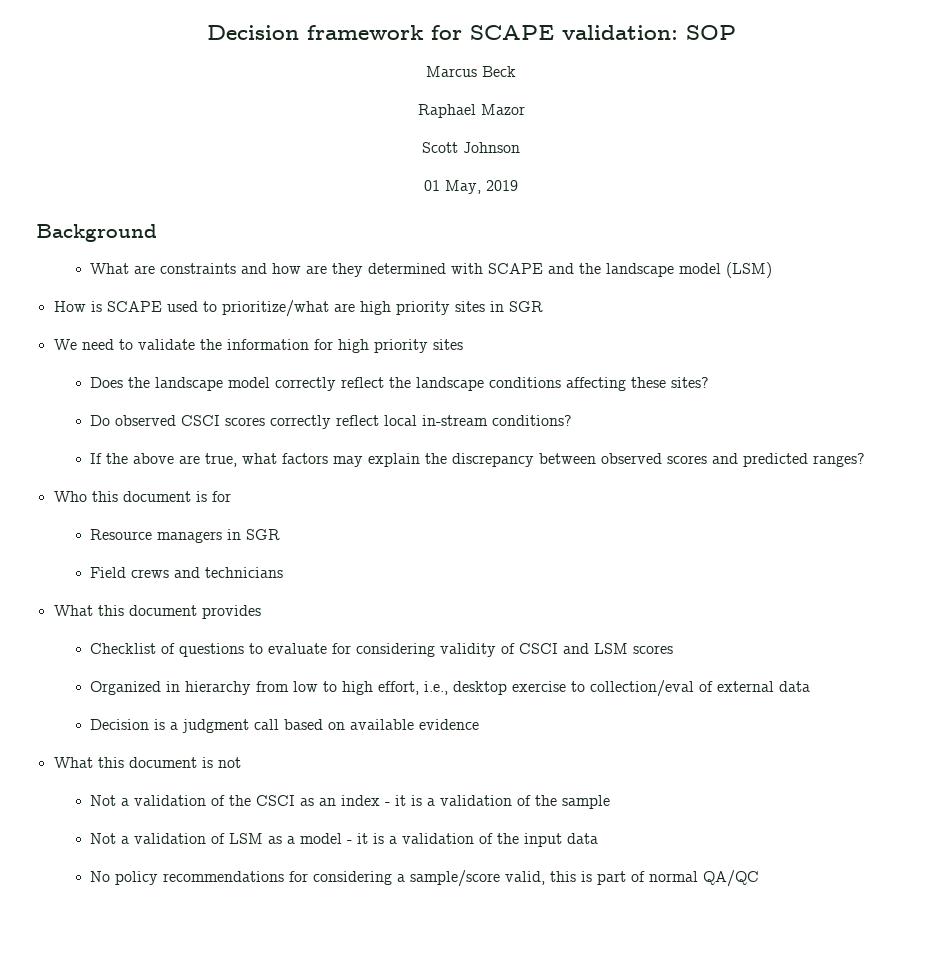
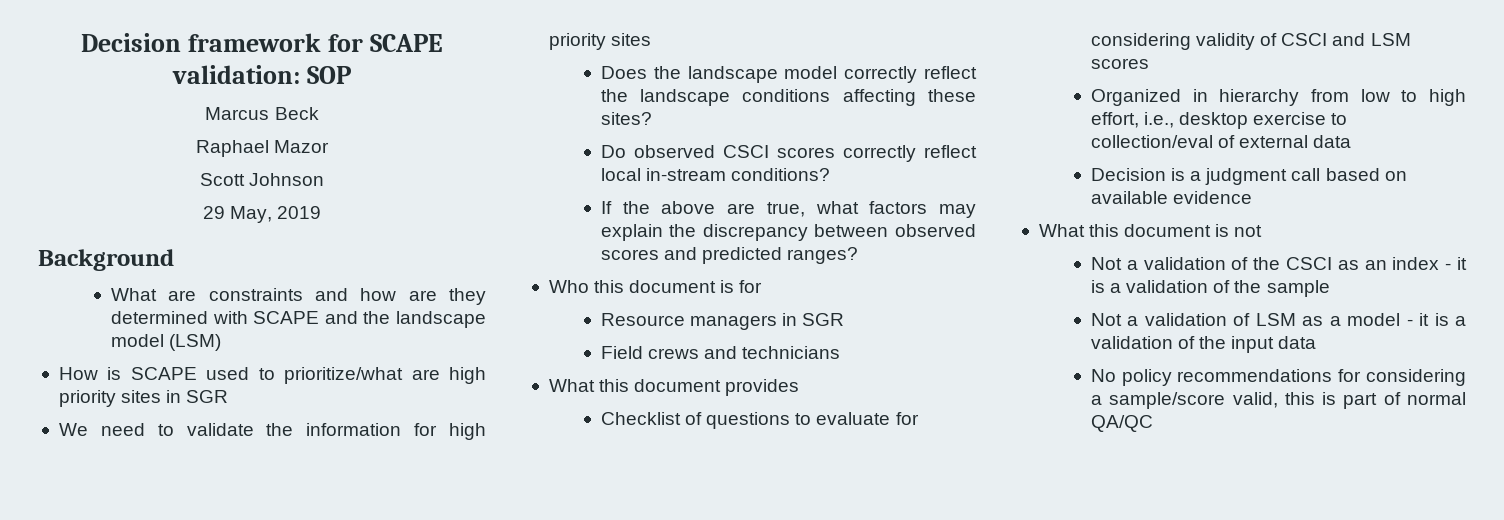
[424,180,440,191] 01 -> [202,206,225,219] 29

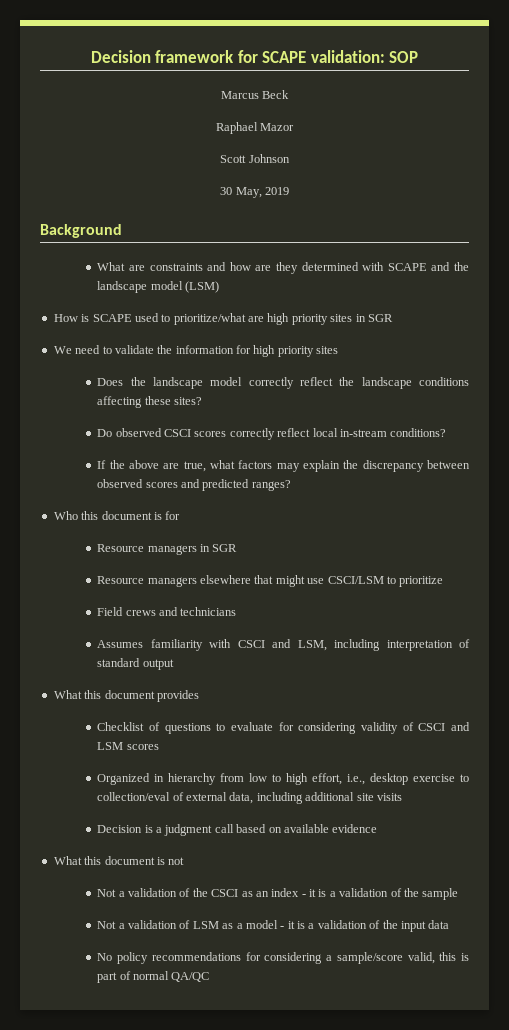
[202,206,225,219] 29 -> [220,187,233,195] 30
[600,346,841,359] Field crews and technicians -> [97,575,444,587] [97,607,237,616] [97,639,471,651] [97,658,174,670] Resource managers elsewhere that might use CSCI/LSM to prioritize // Field crews and technicians // Assumes familiarity with CSCI and LSM, including interpretation of standard output
[1313,135,1352,148] data -> [229,792,402,804] data, including additional site visits

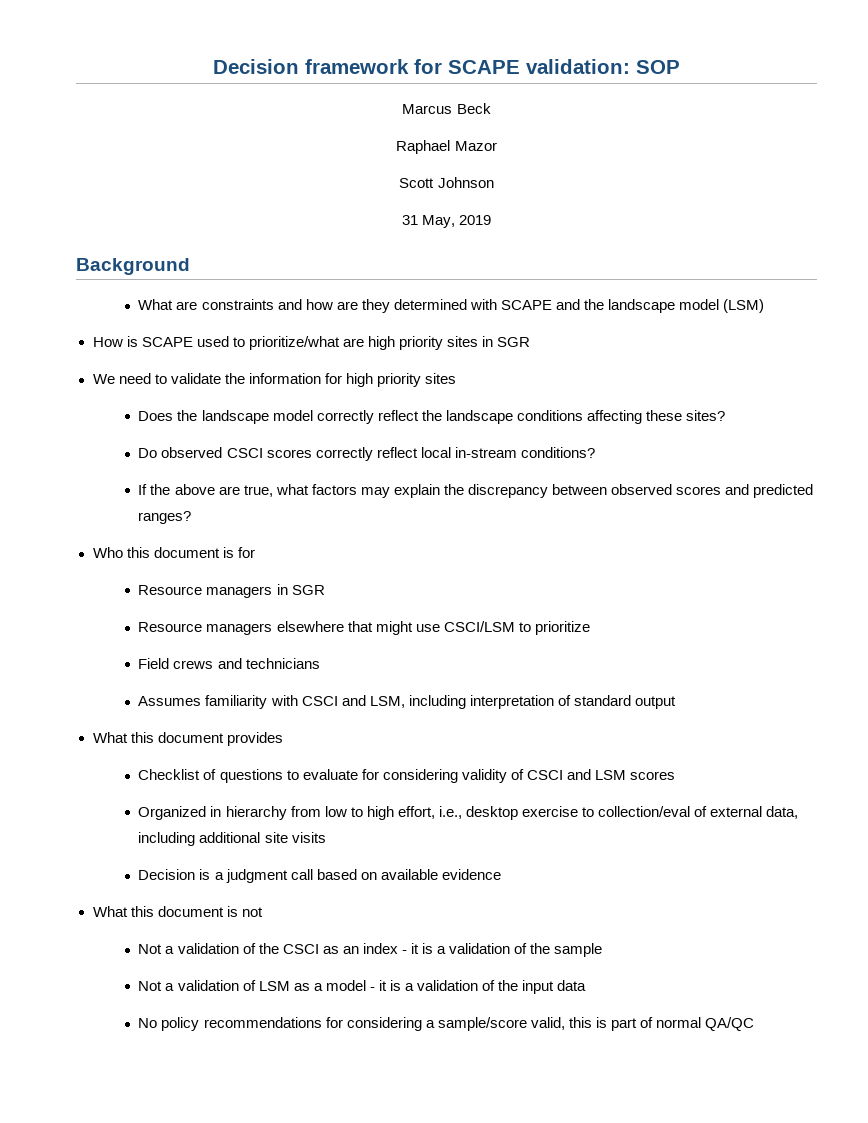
[220,187,233,195] 30 -> [401,215,418,225] 31

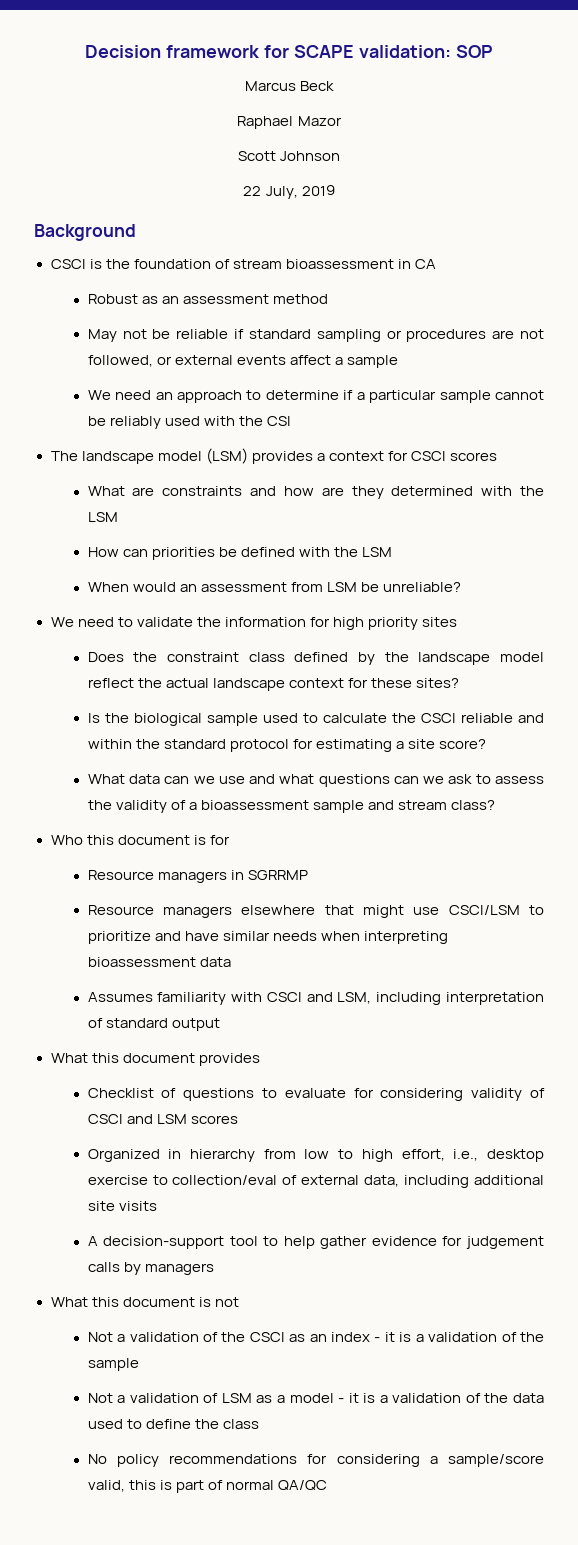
[401,215,455,228] 31 May, -> [243,186,298,199] 22 July,
(190, 266) none -> [50,259,436,269] [87,294,328,304] [87,329,544,342] [87,355,398,368] [87,390,544,403] [87,416,291,429] [50,448,497,464] // CSCI is the foundation of stream bioassessment in CA // Robust as an assessment method // May not be reliable if standard sampling or procedures are not followed, or external events affect a sample // We need an approach to determine if a particular sample cannot be reliably used with the CSI // The landscape model (LSM) provides a context for CSCI scores
[500,299,765,313] [92,336,531,350] SCAPE and the landscape model (LSM) // How is SCAPE used to prioritize/what are high priority sites in SGR -> [519,486,544,496] [87,512,118,522] [87,547,393,560] [87,582,462,592] the LSM // How can priorities be defined with the LSM // When would an assessment from LSM be unreliable?
[201,410,374,424] landscape model correctly -> [167,652,544,665] constraint class defined by the landscape model
[445,410,725,424] [138,447,595,461] [138,484,814,498] [138,511,192,524] landscape conditions affecting these sites? // Do observed CSCI scores correctly reflect local in-stream conditions? // If the above are true, what factors may explain the discrepancy between observed scores and predicted ranges? -> [165,678,460,691] [87,713,544,726] [87,739,487,752] [87,774,544,787] [87,800,496,813] actual landscape context for these sites? // Is the biological sample used to calculate the CSCI reliable and within the standard protocol for estimating a site score? // What data can we use and what questions can we ask to assess the validity of a bioassessment sample and stream class?
[291,585,325,595] SGR -> [247,870,308,880] SGRRMP
[138,658,320,669] // Field crews and technicians -> [154,931,448,944] [87,957,231,967] and have similar needs when interpreting bioassessment data
[138,869,501,883] Decision is a judgment call based on available evidence -> [87,1236,545,1249] [87,1262,214,1275] A decision-support tool to help gather evidence for judgement calls by managers
[522,980,587,994] input data -> [512,1393,544,1403] [87,1419,259,1429] data used to define the class

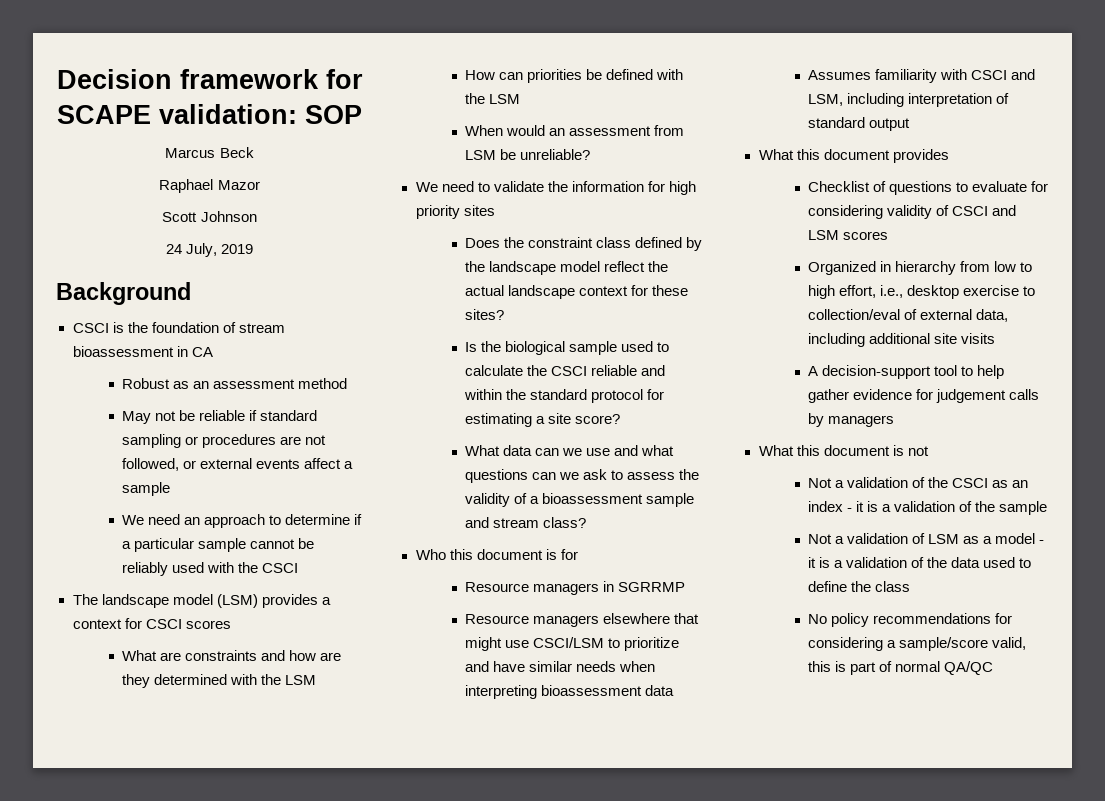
[243,186,262,196] 22 -> [165,244,182,254] 24
[266,416,291,426] CSI -> [262,563,299,573] CSCI

